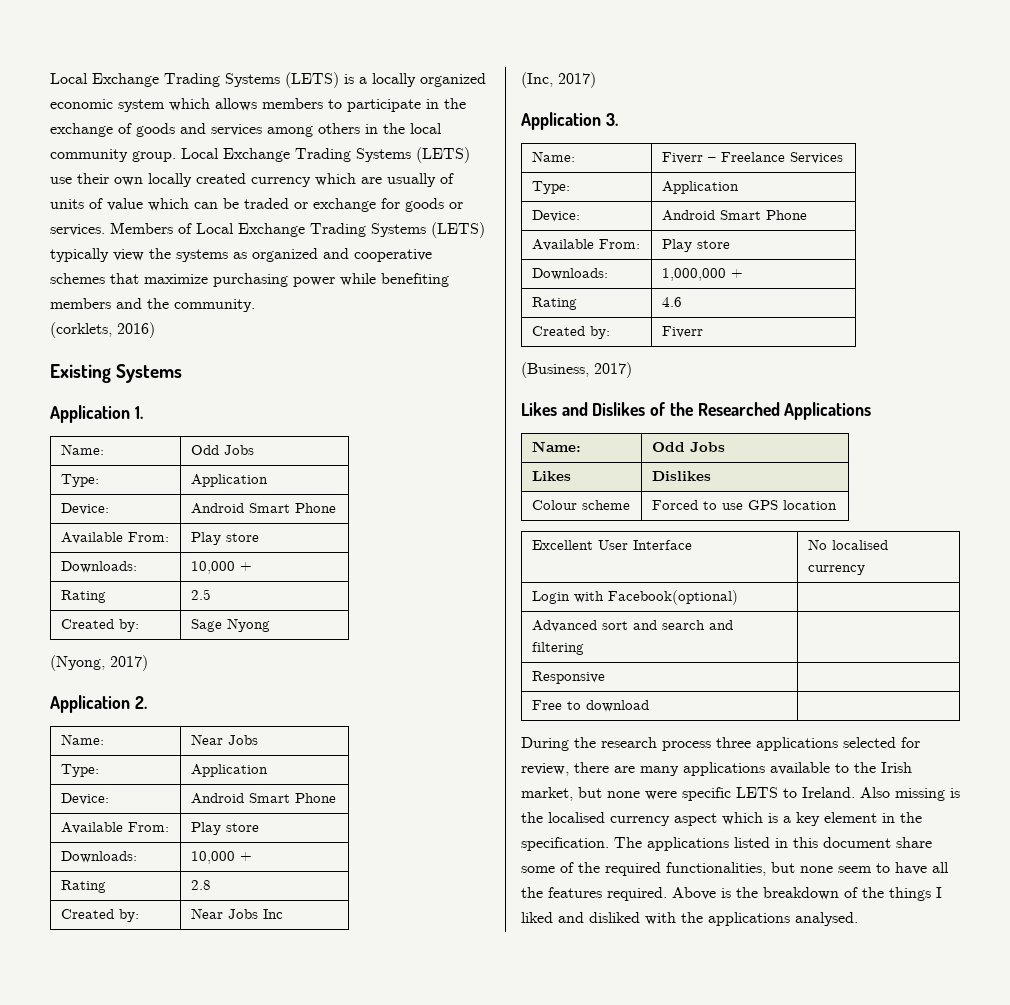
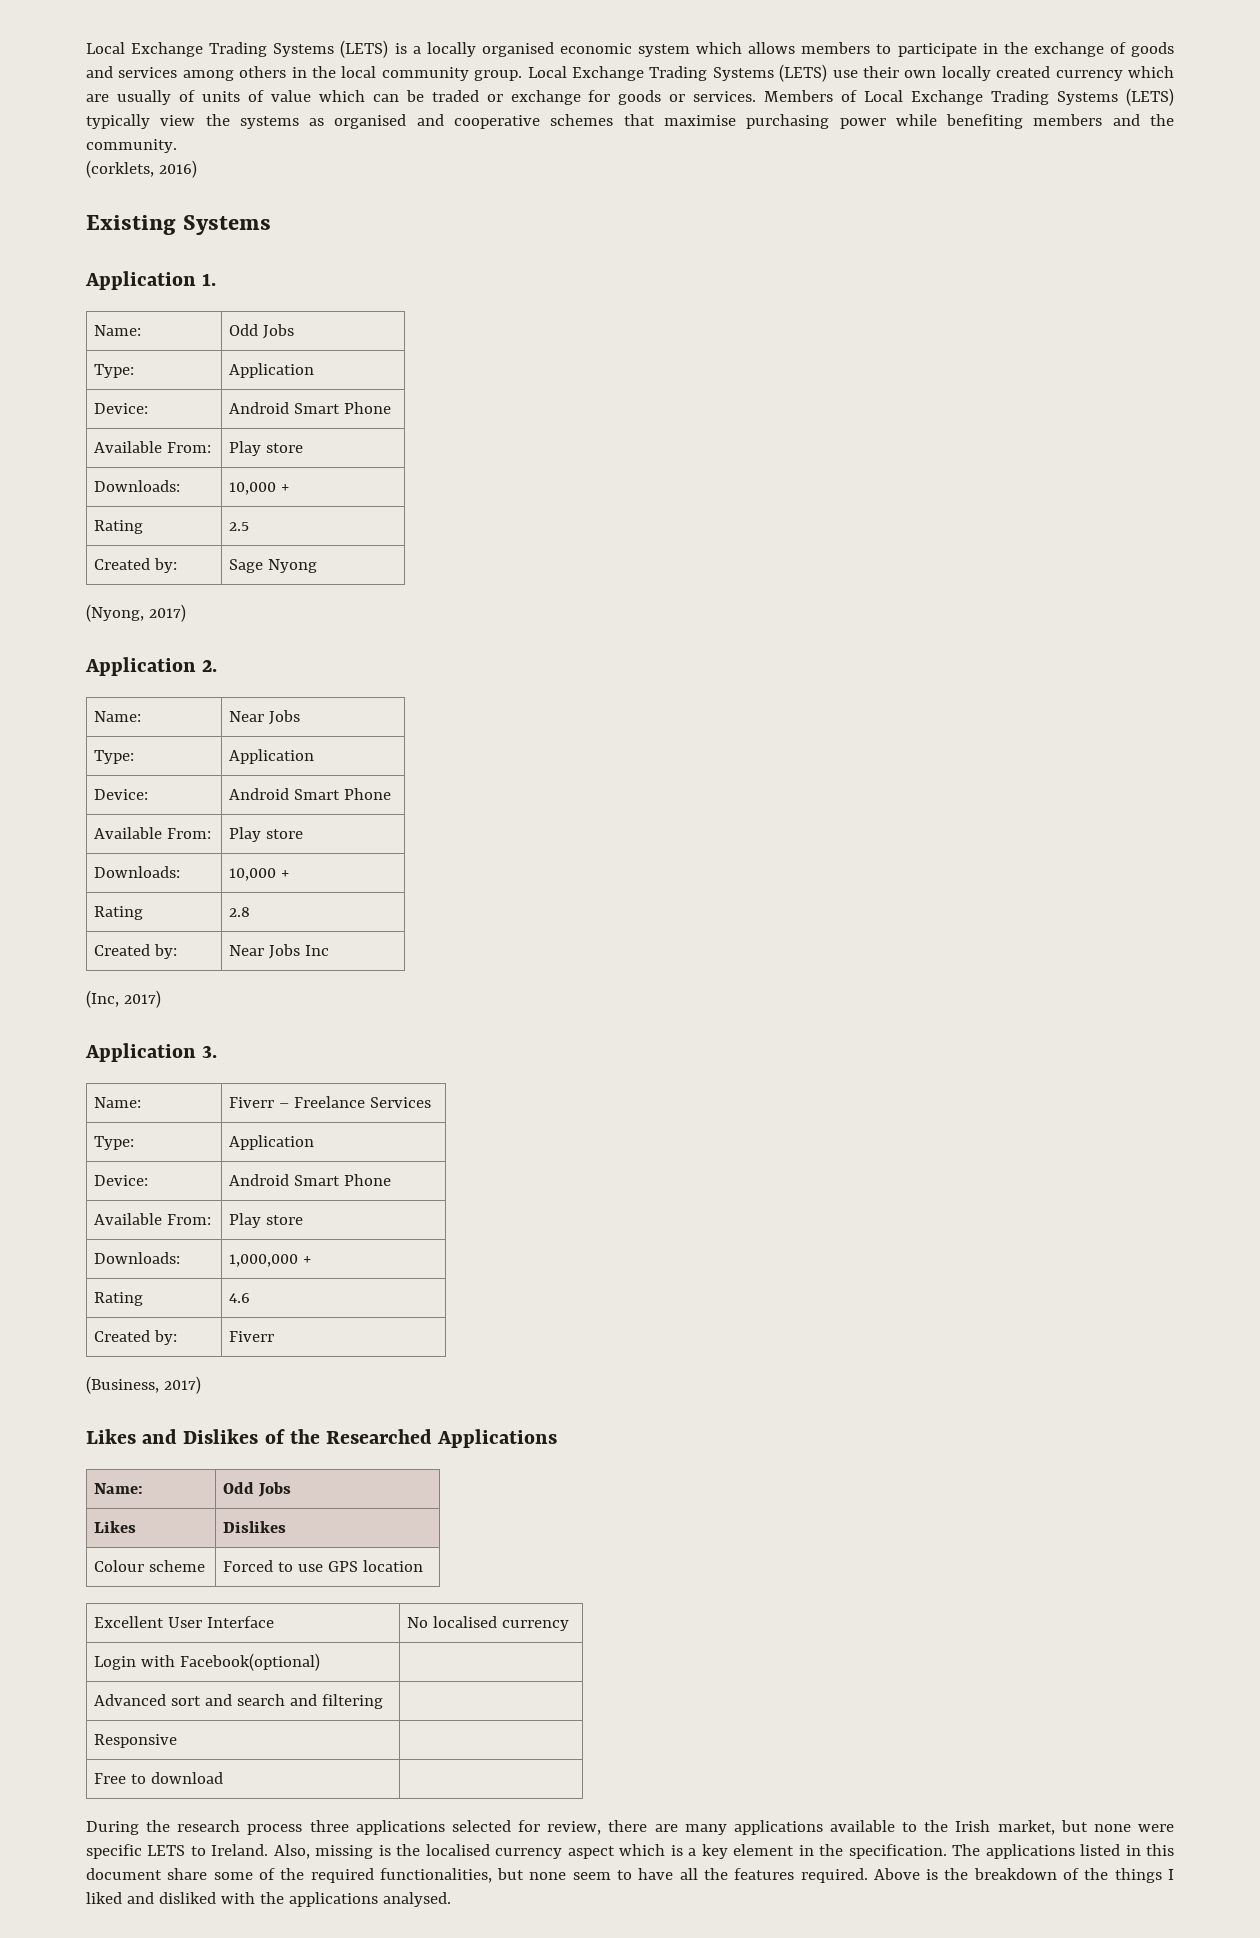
[420,73,486,87] organized -> [481,42,554,57] organised
[252,248,318,262] organized -> [334,114,407,129] organised
[144,274,208,284] maximize -> [663,115,736,126] maximise
[860,787,890,798] Also -> [273,1844,310,1859] Also,

